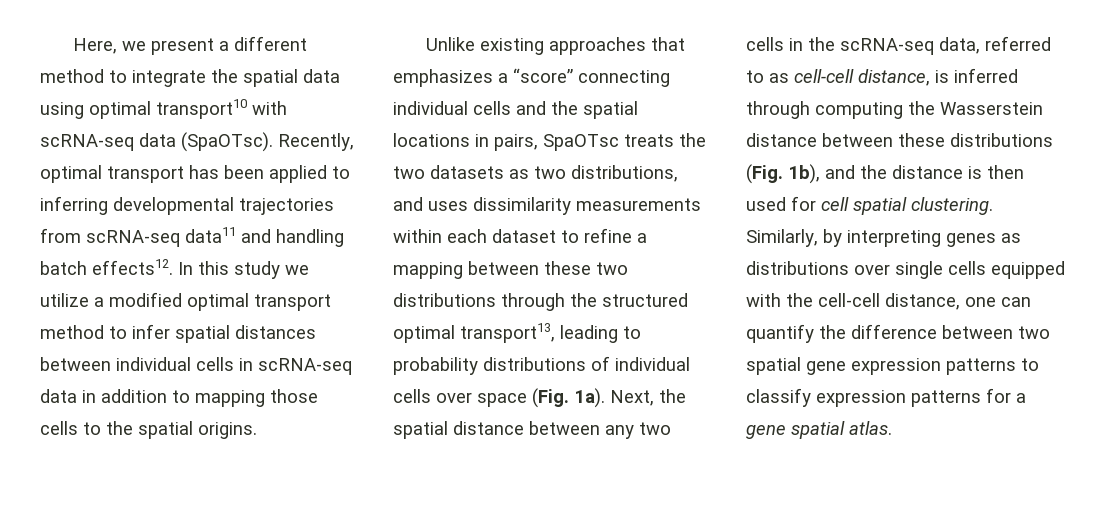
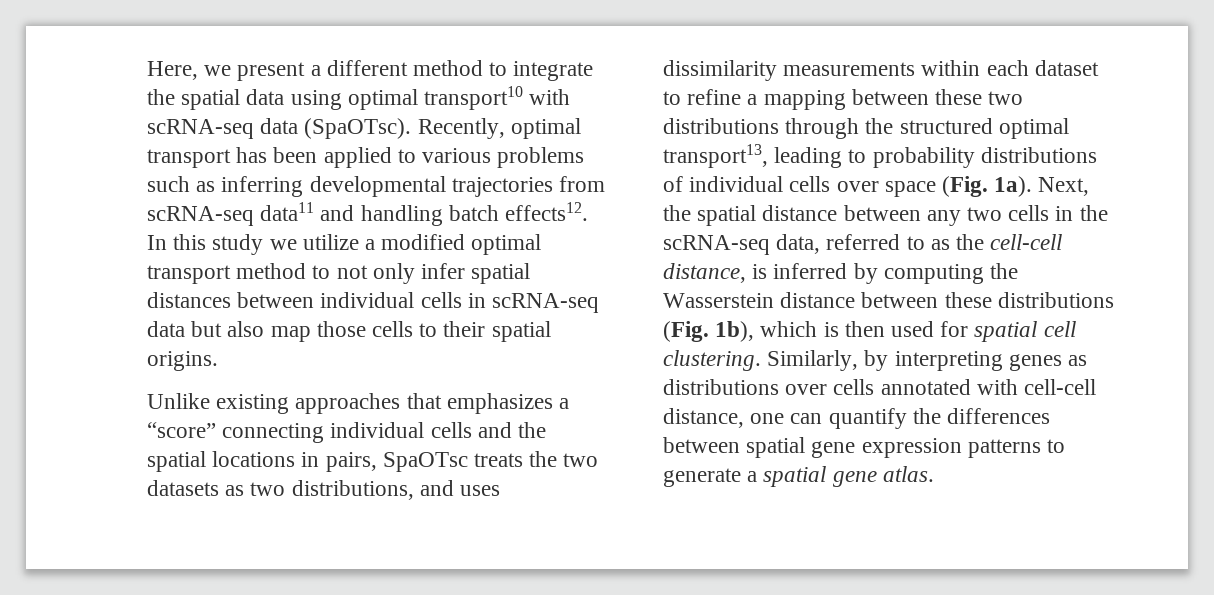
(350, 172) none -> [422,147,585,168] [147,176,216,192] various problems such as
(127, 332) none -> [336,263,415,284] not only
[82,389,265,407] in addition to mapping -> [191,321,311,342] but also map
[106,421,133,435] the -> [443,321,486,337] their
(789, 78) none -> [956,234,985,250] the
[746,101,810,119] through -> [853,263,878,284] by
[825,165,963,179] and the distance -> [760,321,818,337] which
[821,197,907,215] cell spatial -> [974,321,1076,342] spatial cell
[895,261,1065,279] [746,293,813,307] single cells equipped with the -> [833,379,1018,395] cells annotated with
[851,324,1050,339] difference between two -> [947,408,1051,424] [663,437,740,453] differences between
[746,388,1026,407] [746,421,845,439] classify expression patterns for a gene spatial -> [663,466,877,487] generate a spatial gene

